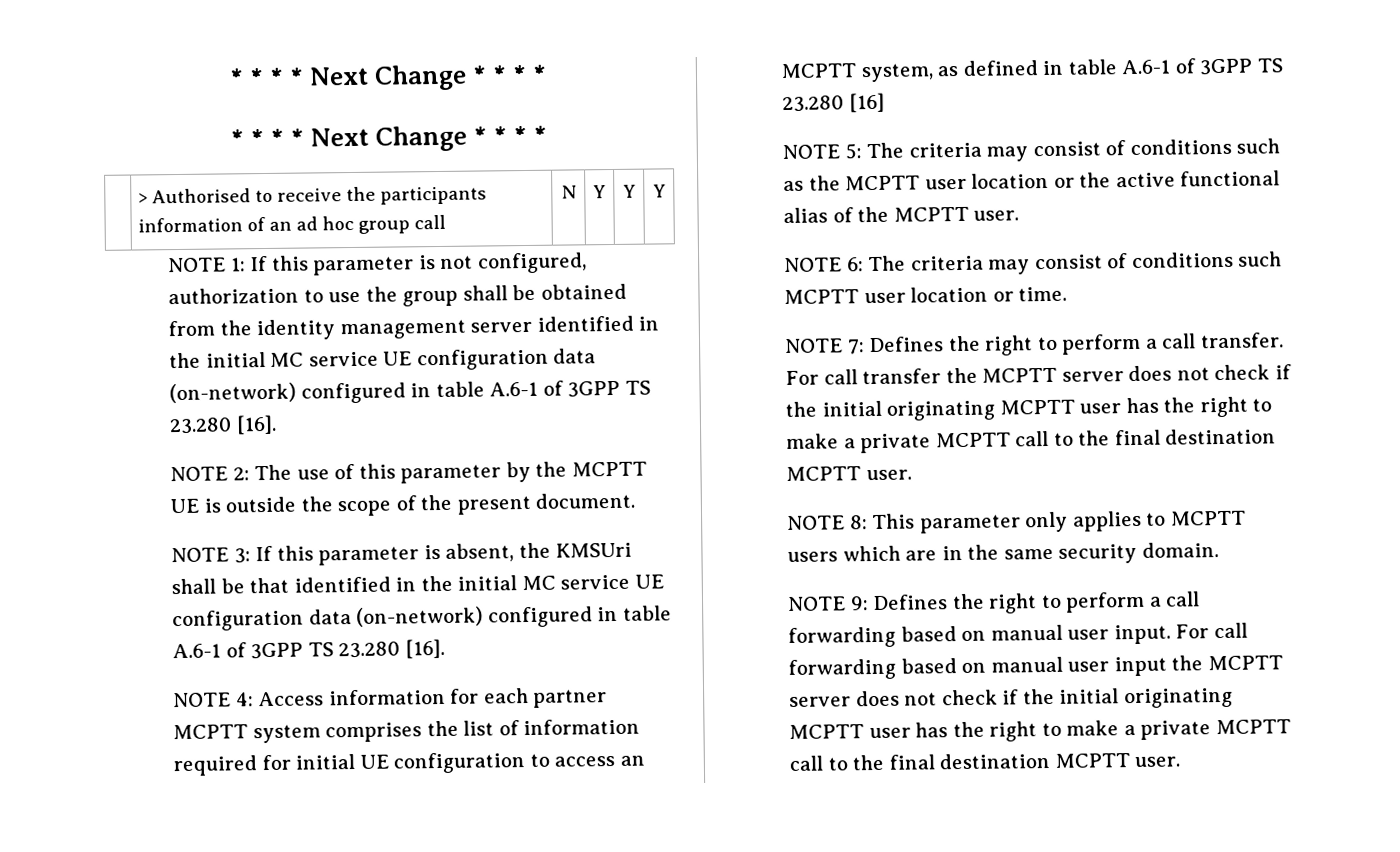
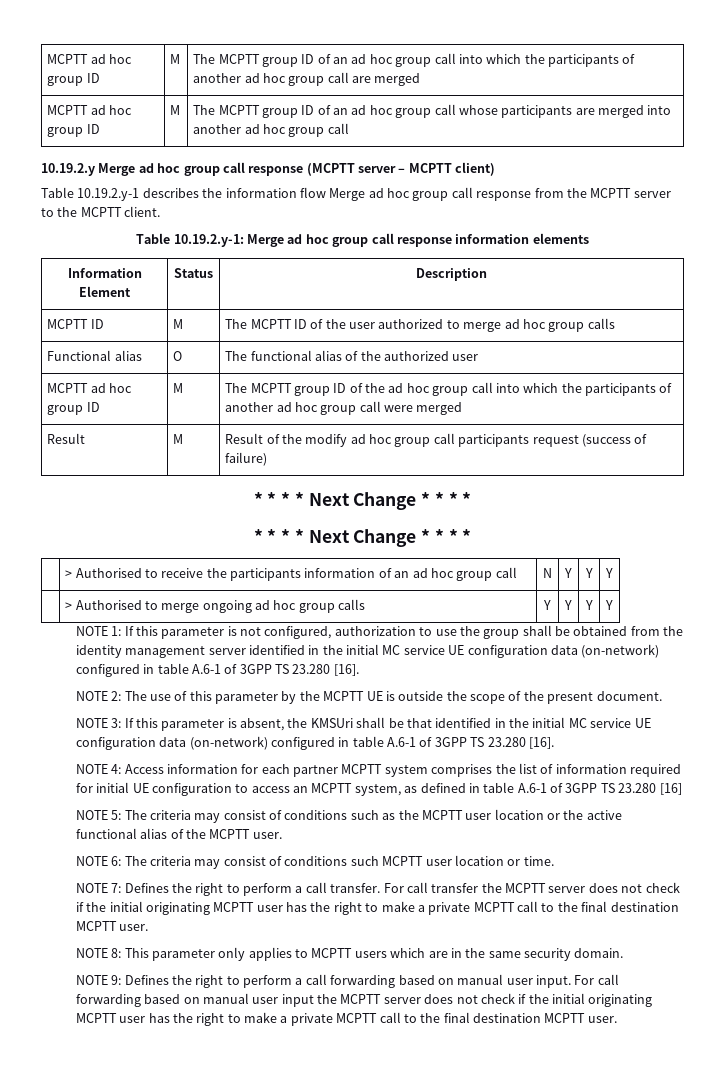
(228, 77) none -> [47,54,132,64] [47,73,100,86] [170,54,181,64] [193,53,636,67] [193,72,421,86] [47,105,132,115] [47,124,100,137] [170,105,181,115] [193,104,672,118] [193,123,349,137] [41,162,496,176] [41,187,671,201] [41,206,161,217] [136,233,589,247] [67,268,142,278] [79,286,131,297] [174,268,213,278] [416,268,487,281] [47,319,104,329] [173,319,184,329] [225,318,615,332] [47,350,142,361] [173,351,183,361] [225,350,479,361] [47,383,132,393] [47,402,100,415] [173,383,184,393] [225,382,673,396] [225,401,463,415] [47,433,86,444] [173,434,184,444] [225,433,648,447] [225,452,268,466] MCPTT ad hoc group ID | M | The MCPTT group ID of an ad hoc group call into which the participants of another ad hoc group call are merged // MCPTT ad hoc group ID | M | The MCPTT group ID of an ad hoc group call whose participants are merged into another ad hoc group call // 10.19.2.y Merge ad hoc group call response (MCPTT server – MCPTT client) // Table 10.19.2.y-1 describes the information flow Merge ad hoc group call response from the MCPTT server to the MCPTT client. // Table 10.19.2.y-1: Merge ad hoc group call response information elements // Information Element | Status | Description // MCPTT ID | M | The MCPTT ID of the user authorized to merge ad hoc group calls // Functional alias | O | The functional alias of the authorized user // MCPTT ad hoc group ID | M | The MCPTT group ID of the ad hoc group call into which the participants of another ad hoc group call were merged // Result | M | Result of the modify ad hoc group call participants request (success of failure) //
(666, 191) none -> [65,599,366,613] [543,600,551,610] [564,600,572,610] [584,600,593,610] [605,600,613,610] // | > Authorised to merge ongoing ad hoc group calls | Y | Y | Y | Y

